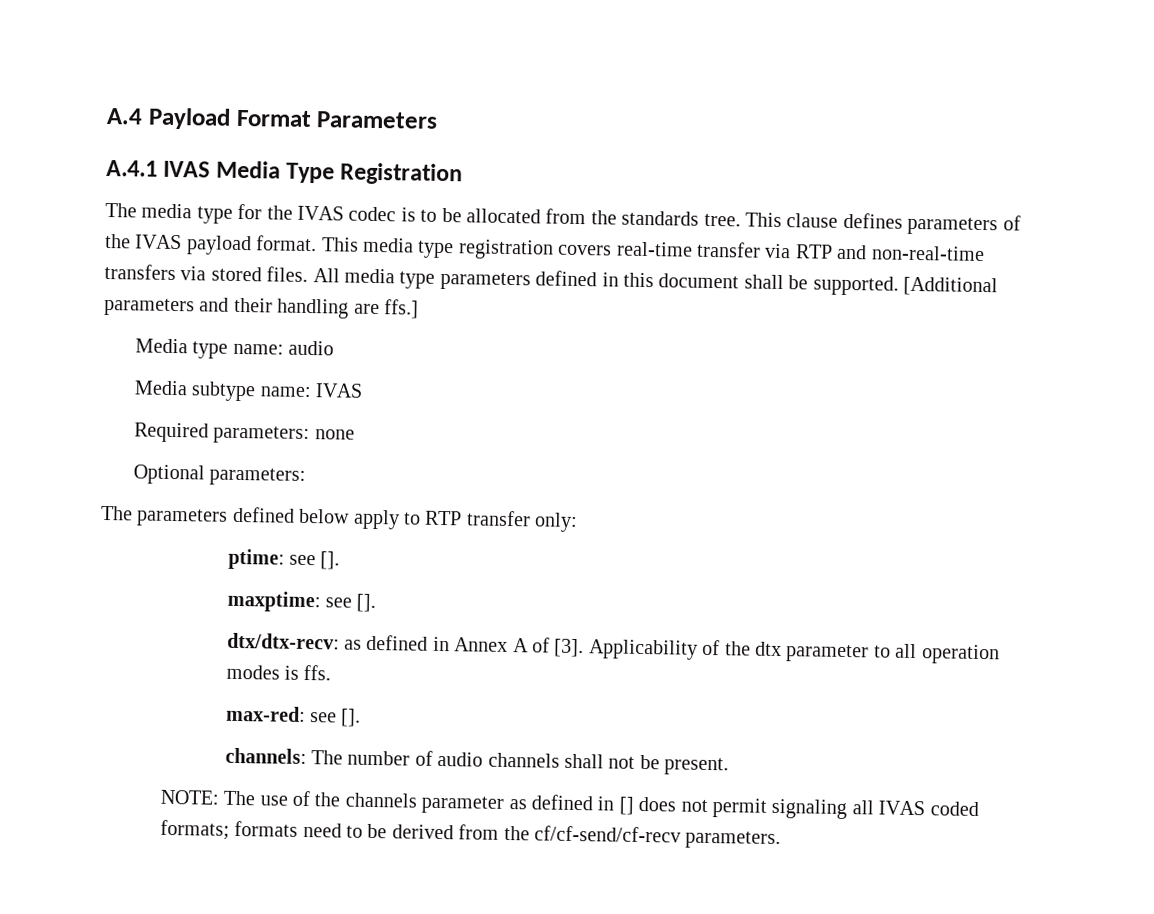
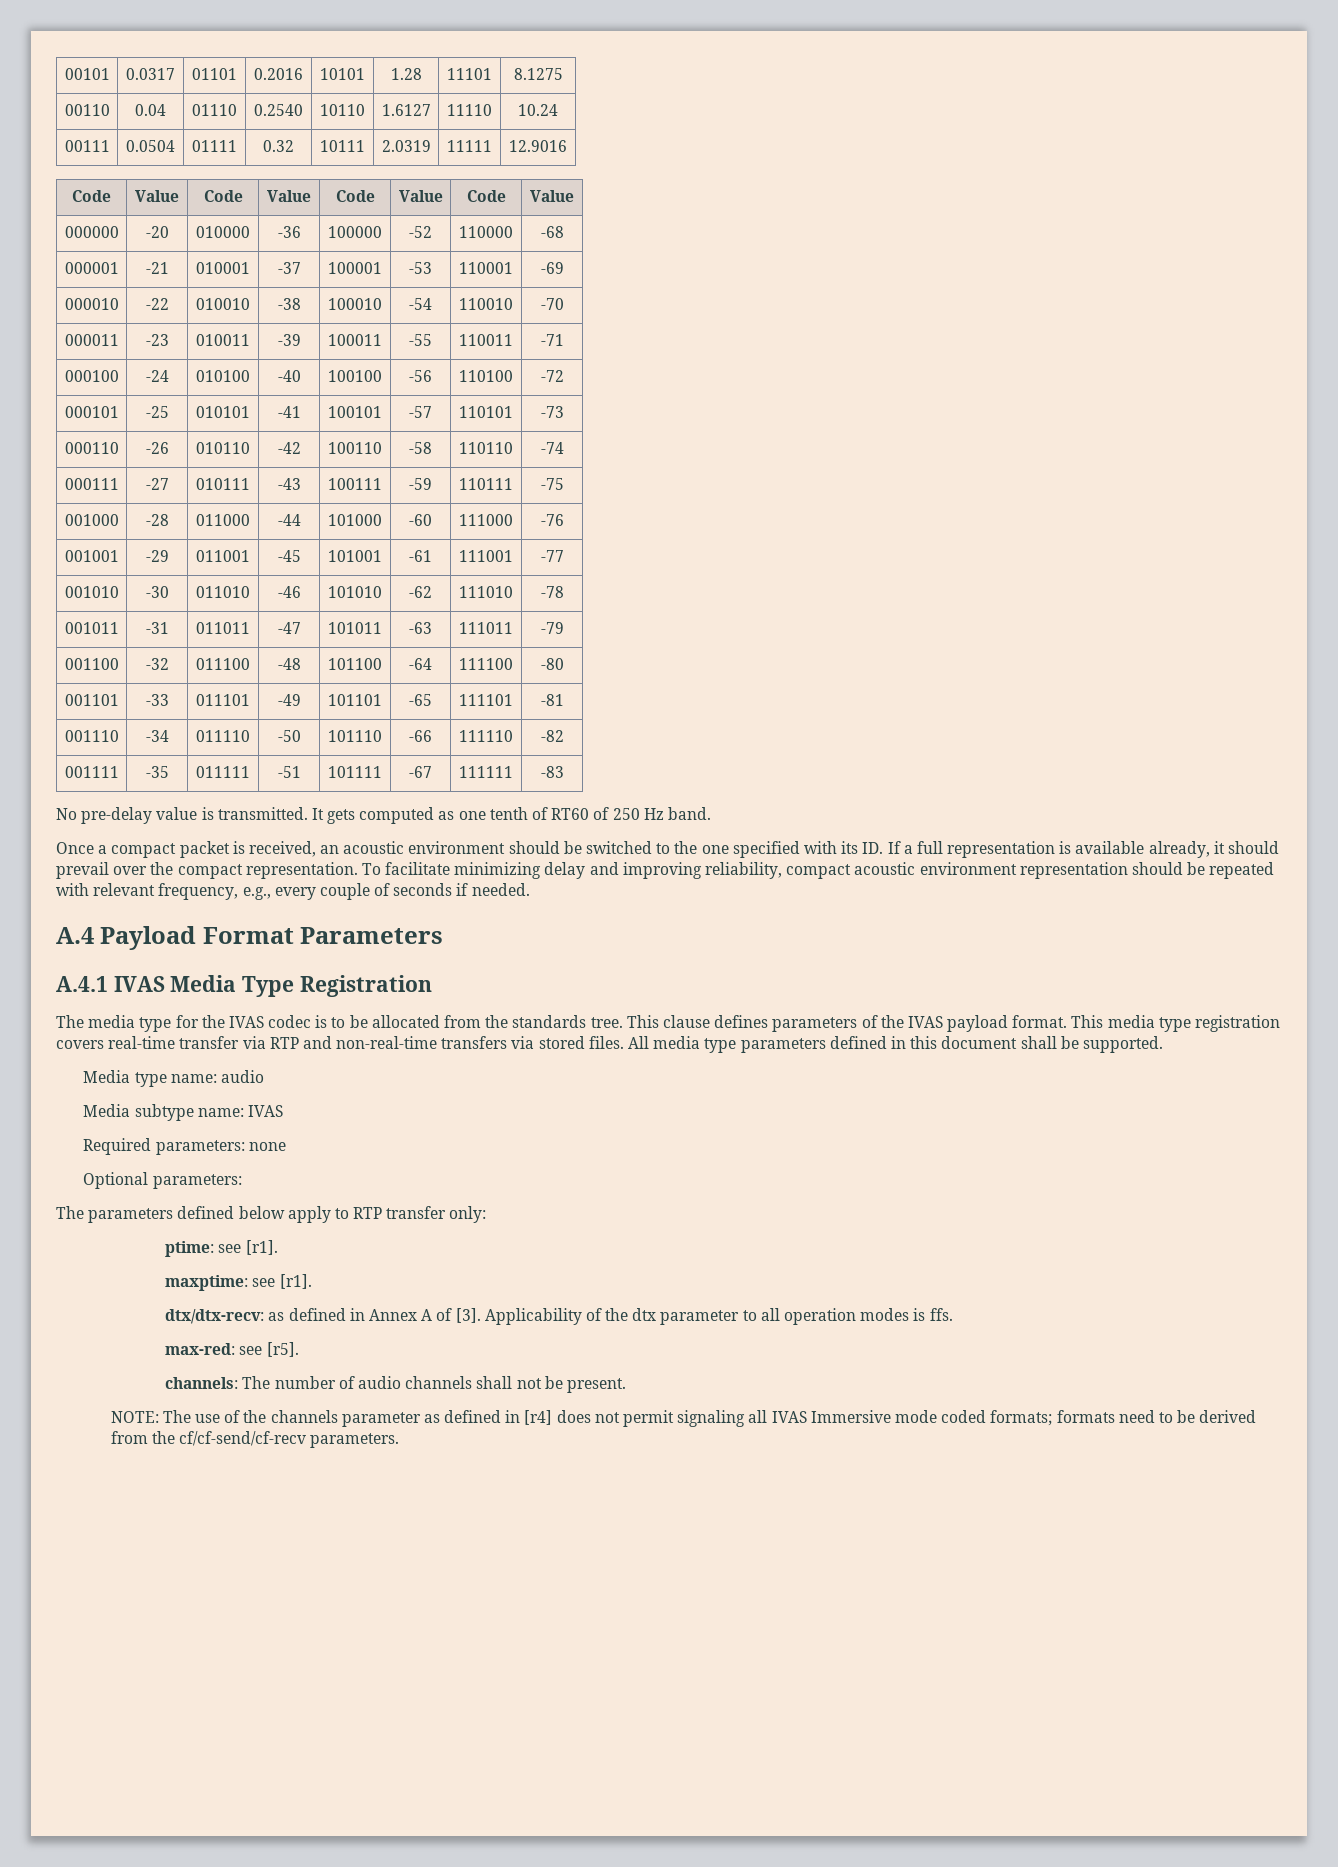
(106, 116) none -> [64,68,110,80] [126,68,175,80] [192,68,237,80] [254,68,303,80] [320,68,365,80] [390,68,422,80] [447,68,492,80] [513,68,563,80] [64,104,110,116] [135,104,166,116] [192,104,237,116] [254,104,303,116] [320,104,365,116] [381,104,431,116] [447,104,492,116] [518,104,558,116] [64,140,110,152] [126,140,175,152] [192,140,237,152] [263,140,294,152] [320,140,365,152] [381,140,431,152] [447,140,492,152] [509,140,567,152] [72,190,111,202] [135,190,179,202] [203,190,243,202] [267,190,311,202] [335,190,375,202] [398,190,443,202] [466,190,506,202] [530,190,574,202] [64,226,119,238] [145,226,169,238] [196,226,250,238] [277,226,301,238] [328,226,382,238] [409,226,432,238] [459,226,513,238] [540,226,564,238] [64,262,119,274] [145,262,169,274] [196,262,250,274] [277,262,301,274] [328,262,382,274] [409,262,432,274] [459,262,513,274] [540,262,564,274] [64,298,119,310] [145,298,169,310] [196,298,250,310] [277,298,301,310] [328,298,382,310] [409,298,432,310] [459,298,513,310] [540,298,564,310] [64,334,119,346] [145,334,169,346] [196,334,250,346] [277,334,301,346] [328,334,382,346] [409,334,432,346] [459,334,513,346] [540,334,564,346] [64,370,119,382] [145,370,169,382] [196,370,250,382] [277,370,301,382] [328,370,382,382] [409,370,432,382] [459,370,513,382] [540,370,564,382] [64,406,119,418] [145,406,169,418] [196,406,250,418] [277,406,301,418] [328,406,382,418] [409,406,432,418] [459,406,513,418] [540,406,564,418] [64,442,119,454] [145,442,169,454] [196,442,250,454] [277,442,301,454] [328,442,382,454] [409,442,432,454] [459,442,513,454] [540,442,564,454] [64,478,119,490] [145,478,169,490] [196,478,250,490] [277,478,301,490] [328,478,382,490] [409,478,432,490] [459,478,513,490] [540,478,564,490] [64,514,119,526] [145,514,169,526] [196,514,250,526] [277,514,301,526] [328,514,382,526] [409,514,432,526] [459,514,513,526] [540,514,564,526] [64,550,119,562] [145,550,169,562] [196,550,250,562] [277,550,301,562] [328,550,382,562] [409,550,432,562] [459,550,513,562] [540,550,564,562] [64,586,119,598] [145,586,169,598] [196,586,250,598] [277,586,301,598] [328,586,382,598] [409,586,432,598] [459,586,513,598] [540,586,564,598] [64,622,119,634] [145,622,169,634] [196,622,250,634] [277,622,301,634] [328,622,382,634] [409,622,432,634] [459,622,513,634] [540,622,564,634] [64,658,119,670] [145,658,169,670] [196,658,250,670] [277,658,301,670] [328,658,382,670] [409,658,432,670] [459,658,513,670] [540,658,564,670] [64,694,119,706] [145,694,169,706] [196,694,250,706] [277,694,301,706] [328,694,382,706] [409,694,432,706] [459,694,513,706] [540,694,564,706] [64,730,119,742] [145,730,169,742] [196,730,250,742] [277,730,301,742] [328,730,382,742] [409,730,432,742] [459,730,513,742] [540,730,564,742] [64,766,119,778] [145,766,169,778] [196,766,250,778] [277,766,301,778] [328,766,382,778] [409,766,432,778] [459,766,513,778] [540,766,564,778] [56,807,711,824] [56,841,1279,858] [56,862,1275,879] [56,883,530,900] 00101 | 0.0317 | 01101 | 0.2016 | 10101 | 1.28 | 11101 | 8.1275 // 00110 | 0.04 | 01110 | 0.2540 | 10110 | 1.6127 | 11110 | 10.24 // 00111 | 0.0504 | 01111 | 0.32 | 10111 | 2.0319 | 11111 | 12.9016 // Code | Value | Code | Value | Code | Value | Code | Value // 000000 | -20 | 010000 | -36 | 100000 | -52 | 110000 | -68 // 000001 | -21 | 010001 | -37 | 100001 | -53 | 110001 | -69 // 000010 | -22 | 010010 | -38 | 100010 | -54 | 110010 | -70 // 000011 | -23 | 010011 | -39 | 100011 | -55 | 110011 | -71 // 000100 | -24 | 010100 | -40 | 100100 | -56 | 110100 | -72 // 000101 | -25 | 010101 | -41 | 100101 | -57 | 110101 | -73 // 000110 | -26 | 010110 | -42 | 100110 | -58 | 110110 | -74 // 000111 | -27 | 010111 | -43 | 100111 | -59 | 110111 | -75 // 001000 | -28 | 011000 | -44 | 101000 | -60 | 111000 | -76 // 001001 | -29 | 011001 | -45 | 101001 | -61 | 111001 | -77 // 001010 | -30 | 011010 | -46 | 101010 | -62 | 111010 | -78 // 001011 | -31 | 011011 | -47 | 101011 | -63 | 111011 | -79 // 001100 | -32 | 011100 | -48 | 101100 | -64 | 111100 | -80 // 001101 | -33 | 011101 | -49 | 101101 | -65 | 111101 | -81 // 001110 | -34 | 011110 | -50 | 101110 | -66 | 111110 | -82 // 001111 | -35 | 011111 | -51 | 101111 | -67 | 111111 | -83 // No pre-delay value is transmitted. It gets computed as one tenth of RT60 of 250 Hz band. // Once a compact packet is received, an acoustic environment should be switched to the one specified with its ID. If a full representation is available already, it should prevail over the compact representation. To facilitate minimizing delay and improving reliability, compact acoustic environment representation should be repeated with relevant frequency, e.g., every couple of seconds if needed. //
[902,276,998,297] [104,297,419,319] [Additional parameters and their handling are ffs.] -> (1163, 1044) none
[320,551,341,570] []. -> [245,1240,278,1255] [r1].
[356,593,377,613] []. -> [279,1274,312,1289] [r1].
[340,708,362,727] []. -> [266,1342,299,1357] [r5].
[618,796,634,815] [] -> [524,1410,553,1425] [r4]
(926, 808) none -> [810,1410,937,1423] Immersive mode

